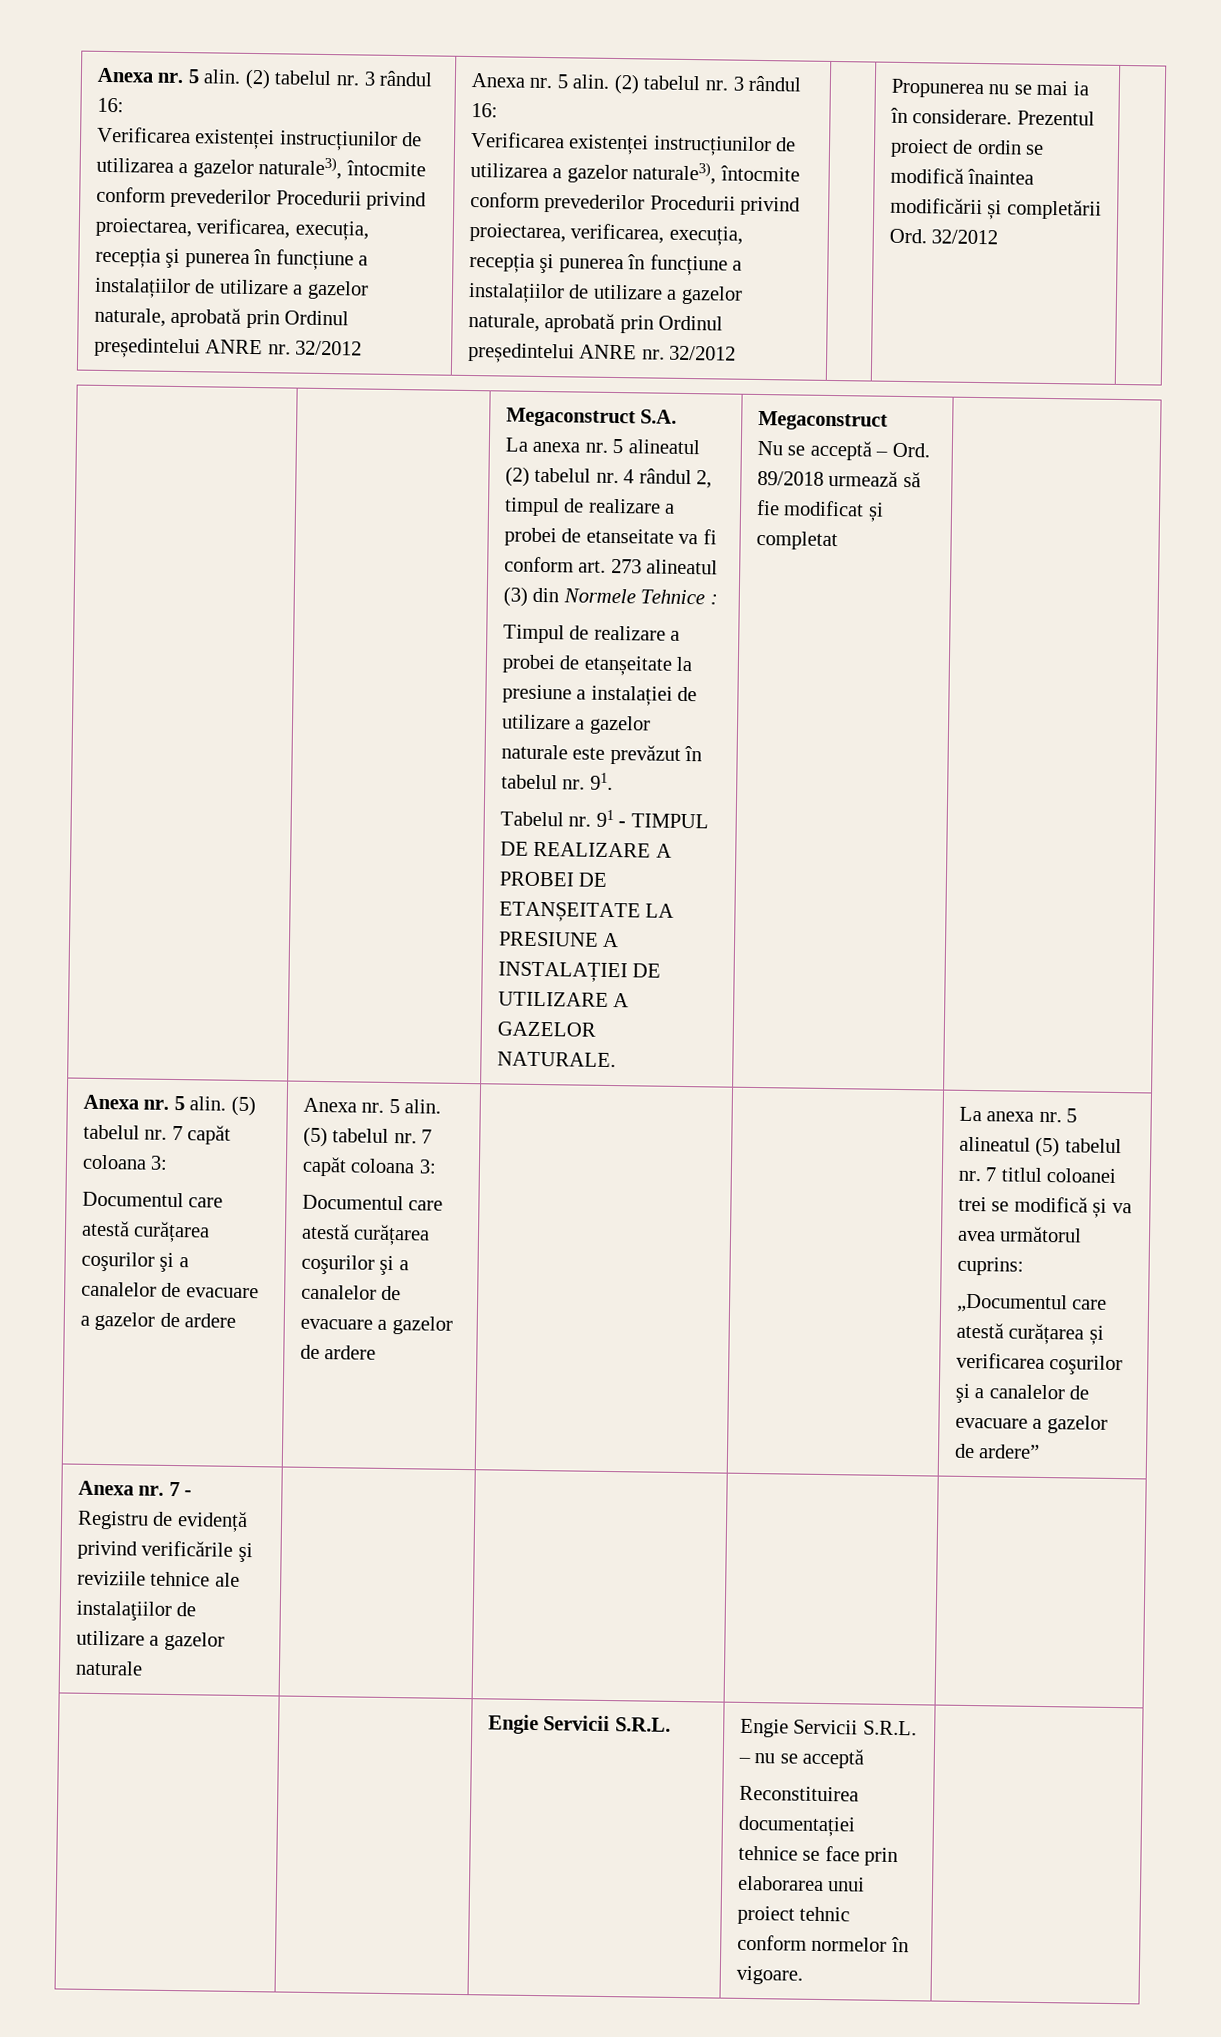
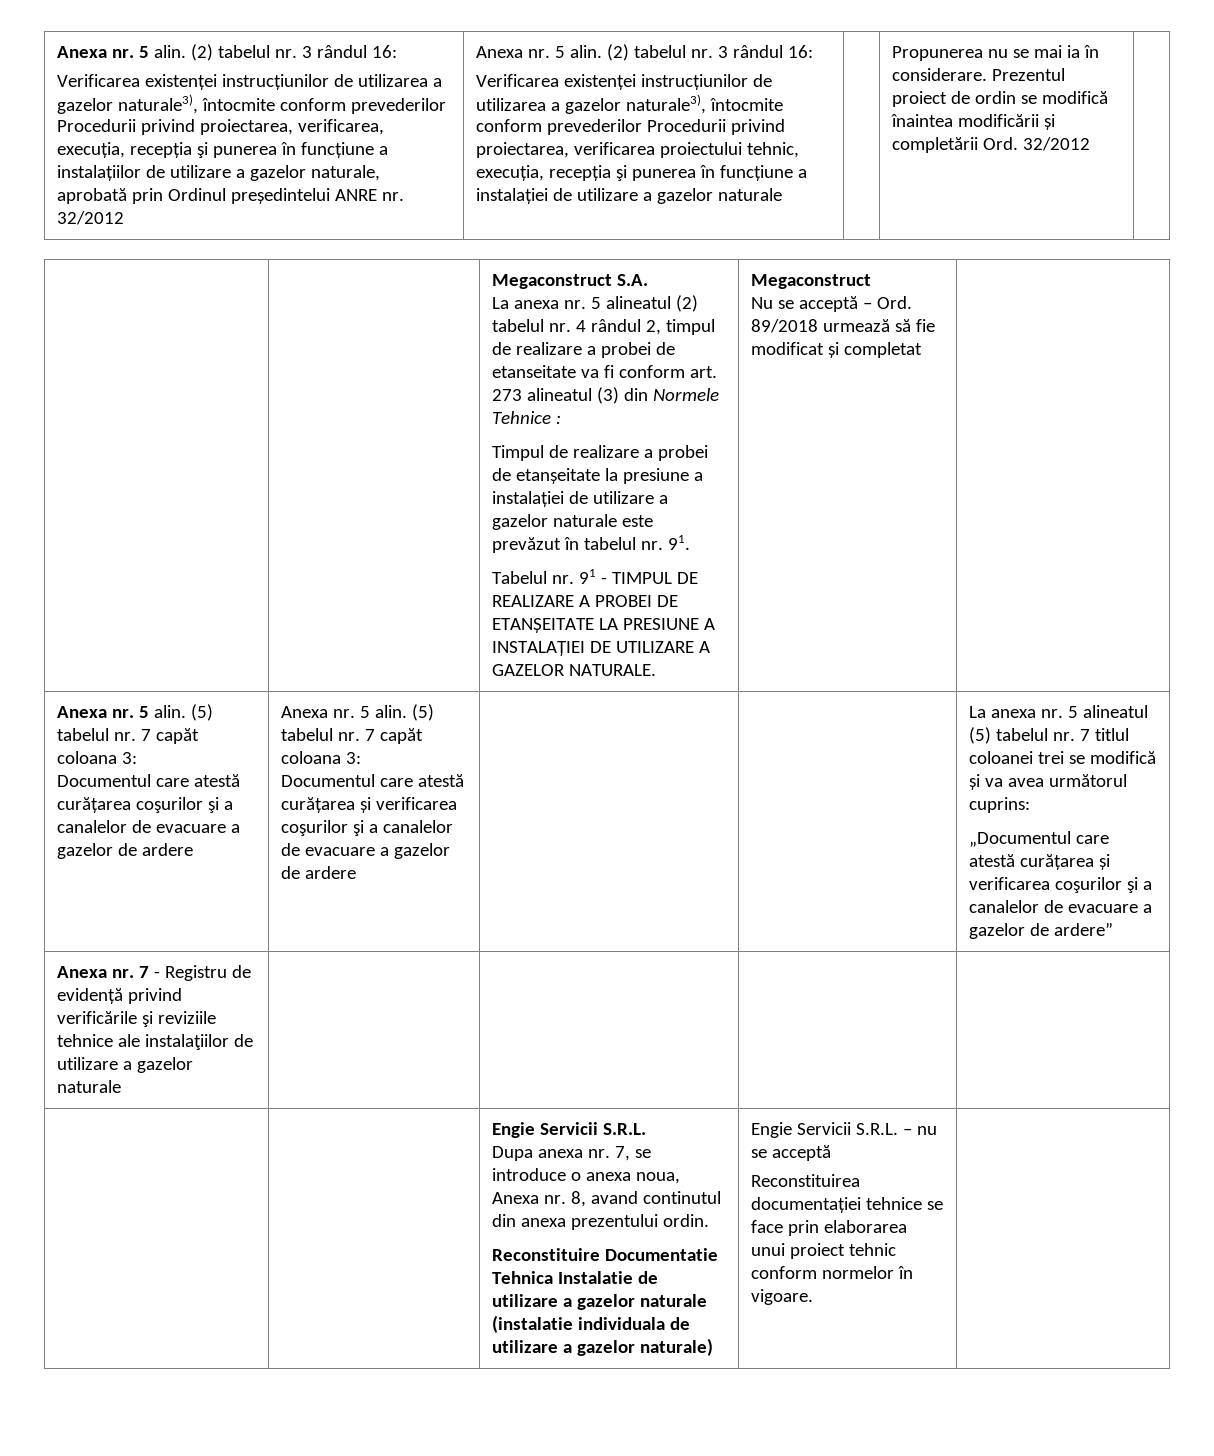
[570,223,743,246] [468,252,743,276] [467,282,743,305] [467,312,724,334] [467,342,737,364] verificarea, execuția, recepția şi punerea în funcțiune a instalațiilor de utilizare a gazelor naturale, aprobată prin Ordinul președintelui ANRE nr. 32/2012 -> [574,142,800,158] [476,165,808,181] [476,188,783,204] verificarea proiectului tehnic, execuția, recepția şi punerea în funcțiune a instalației de utilizare a gazelor naturale
(431, 1235) none -> [360,797,458,813] și verificarea
(671, 1724) none -> [492,1146,652,1161] [492,1168,681,1184] [492,1191,722,1207] [492,1214,710,1230] [492,1248,719,1261] [492,1271,659,1284] [492,1294,708,1310] [492,1315,691,1333] [492,1338,714,1356] // Dupa anexa nr. 7, se introduce o anexa noua, Anexa nr. 8, avand continutul din anexa prezentului ordin. // Reconstituire Documentatie Tehnica Instalatie de utilizare a gazelor naturale (instalatie individuala de utilizare a gazelor naturale)

